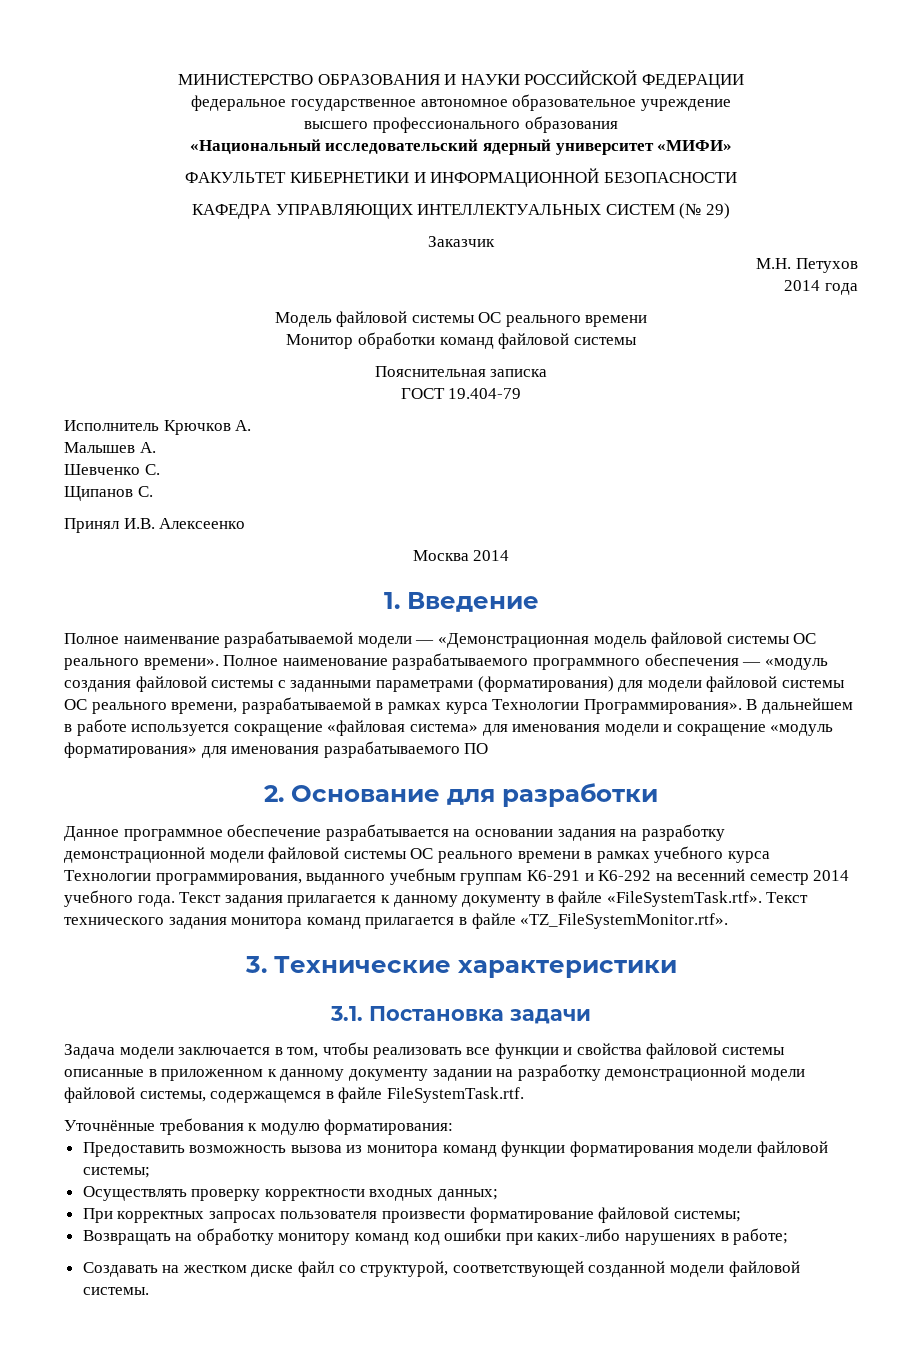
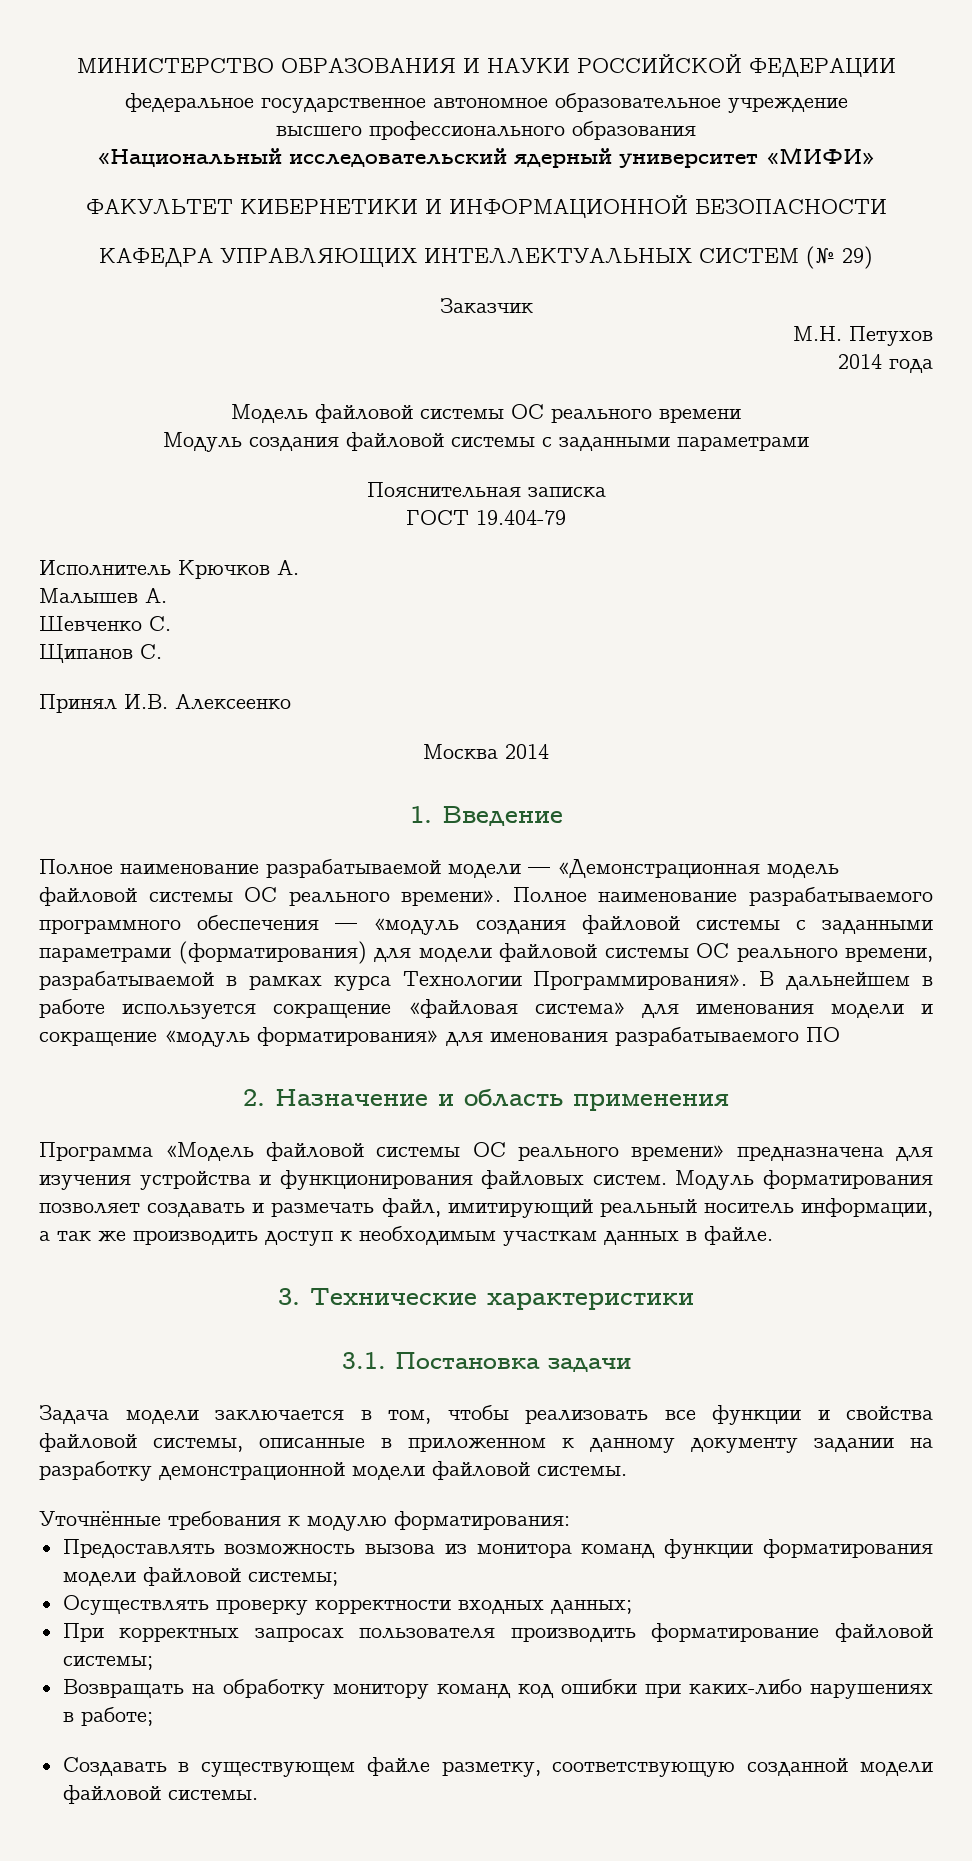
[286,332,637,349] Монитор обработки команд файловой системы -> [163,432,809,452] Модуль создания файловой системы с заданными параметрами
[123,636,220,644] наименвание -> [120,864,259,874] наименование
[291,783,658,807] [64,824,725,841] [64,846,770,863] [64,868,850,885] [64,890,809,907] [64,913,729,929] Основание для разработки // Данное программное обеспечение разрабатывается на основании задания на разработку демонстрационной модели файловой системы ОС реального времени в рамках учебного курса Технологии программирования, выданного учебным группам К6-291 и К6-292 на весенний семестр 2014 учебного года. Текст задания прилагается к данному документу в файле «FileSystemTask.rtf». Текст технического задания монитора команд прилагается в файле «TZ_FileSystemMonitor.rtf». -> [275,1089,729,1111] [39,1142,933,1161] [39,1170,933,1190] [39,1198,933,1218] [39,1226,773,1246] Назначение и область применения // Программа «Модель файловой системы ОС реального времени» предназначена для изучения устройства и функционирования файловых систем. Модуль форматирования позволяет создавать и размечать файл, имитирующий реальный носитель информации, а так же производить доступ к необходимым участкам данных в файле.
[722,1047,786,1055] системы -> [153,1438,243,1452] системы,
[139,1087,524,1103] системы, содержащемся в файле FileSystemTask.rtf. -> [537,1466,627,1476] системы.
[82,1142,185,1157] Предоставить -> [62,1539,215,1558] Предоставлять
[382,1211,466,1223] произвести -> [510,1627,636,1642] производить
[162,1261,584,1277] на жестком диске файл со структурой, соответствующей -> [178,1757,736,1777] в существующем файле разметку, соответствующую

